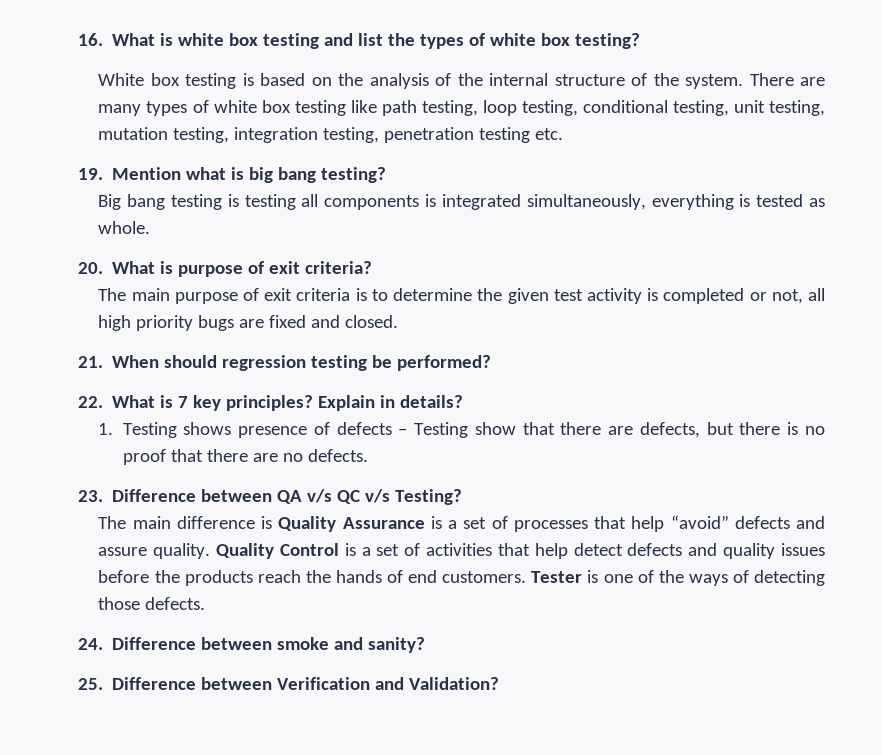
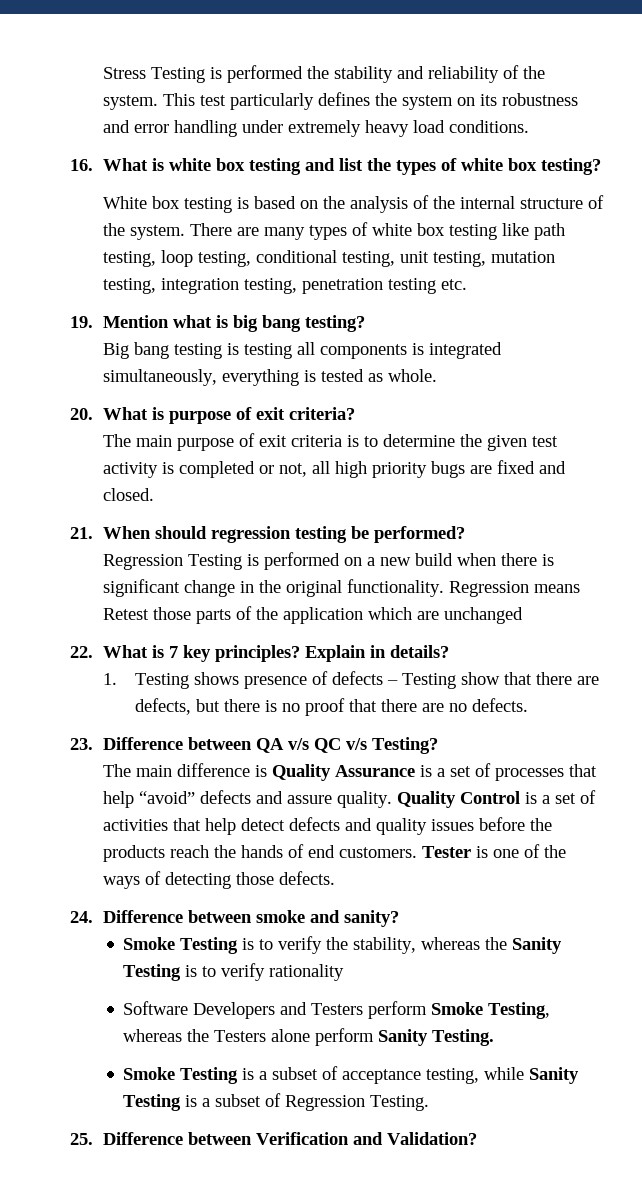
(77, 39) none -> [102,65,545,83] [102,92,578,110] [102,120,529,137] Stress Testing is performed the stability and reliability of the system. This test particularly defines the system on its robustness and error handling under extremely heavy load conditions. //
(491, 363) none -> [102,552,554,570] [102,579,580,597] [102,606,523,624] // Regression Testing is performed on a new build when there is significant change in the original functionality. Regression means Retest those parts of the application which are unchanged
(425, 645) none -> [123,936,563,954] [123,963,345,981] [123,1001,551,1019] [123,1028,495,1046] [123,1066,580,1084] [123,1093,430,1111] // Smoke Testing is to verify the stability, whereas the Sanity Testing is to verify rationality // Software Developers and Testers perform Smoke Testing, whereas the Testers alone perform Sanity Testing. // Smoke Testing is a subset of acceptance testing, while Sanity Testing is a subset of Regression Testing.

